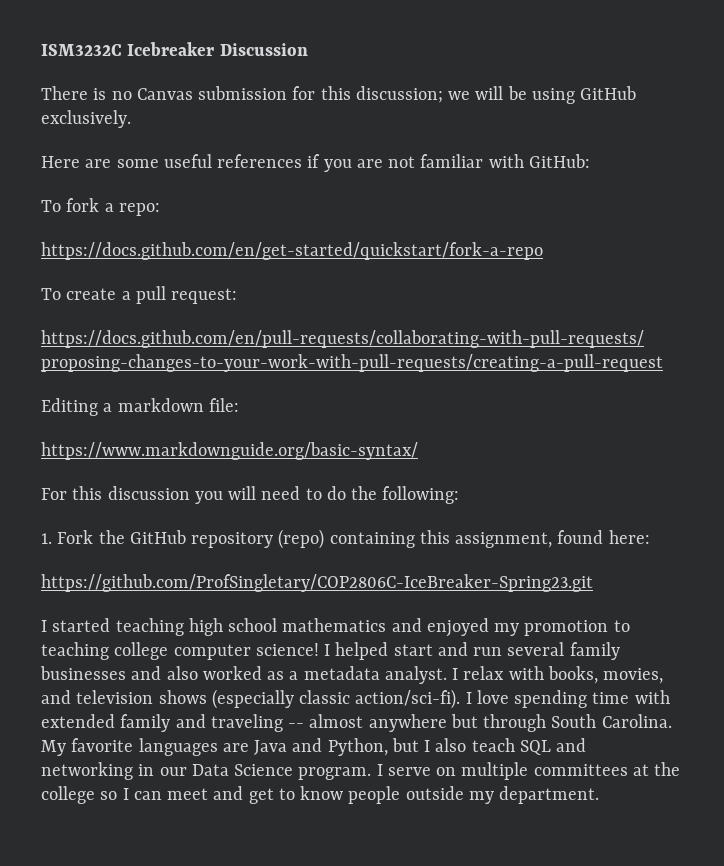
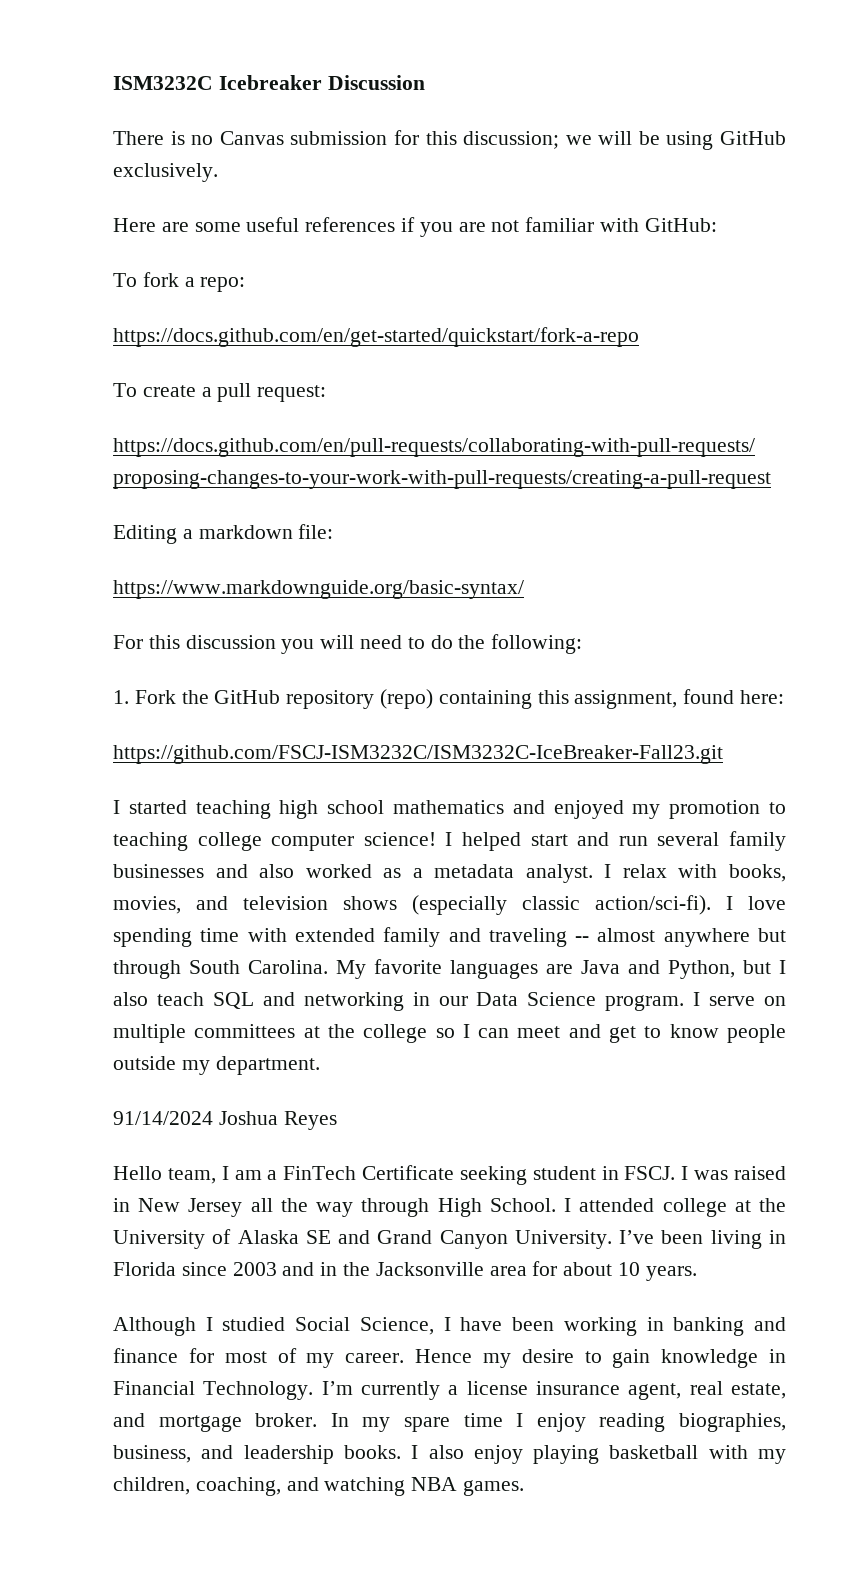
[41,574,593,592] https://github.com/ProfSingletary/COP2806C-IceBreaker-Spring23.git -> [113,745,723,764] https://github.com/FSCJ-ISM3232C/ISM3232C-IceBreaker-Fall23.git
(600, 795) none -> [113,1111,337,1130] [113,1165,786,1185] [113,1198,787,1217] [113,1229,786,1249] [113,1261,697,1281] [113,1317,787,1336] [113,1348,786,1368] [113,1381,786,1400] [113,1413,787,1432] [113,1445,786,1464] [113,1477,525,1496] // 91/14/2024 Joshua Reyes // Hello team, I am a FinTech Certificate seeking student in FSCJ. I was raised in New Jersey all the way through High School. I attended college at the University of Alaska SE and Grand Canyon University. I’ve been living in Florida since 2003 and in the Jacksonville area for about 10 years. // Although I studied Social Science, I have been working in banking and finance for most of my career. Hence my desire to gain knowledge in Financial Technology. I’m currently a license insurance agent, real estate, and mortgage broker. In my spare time I enjoy reading biographies, business, and leadership books. I also enjoy playing basketball with my children, coaching, and watching NBA games.

